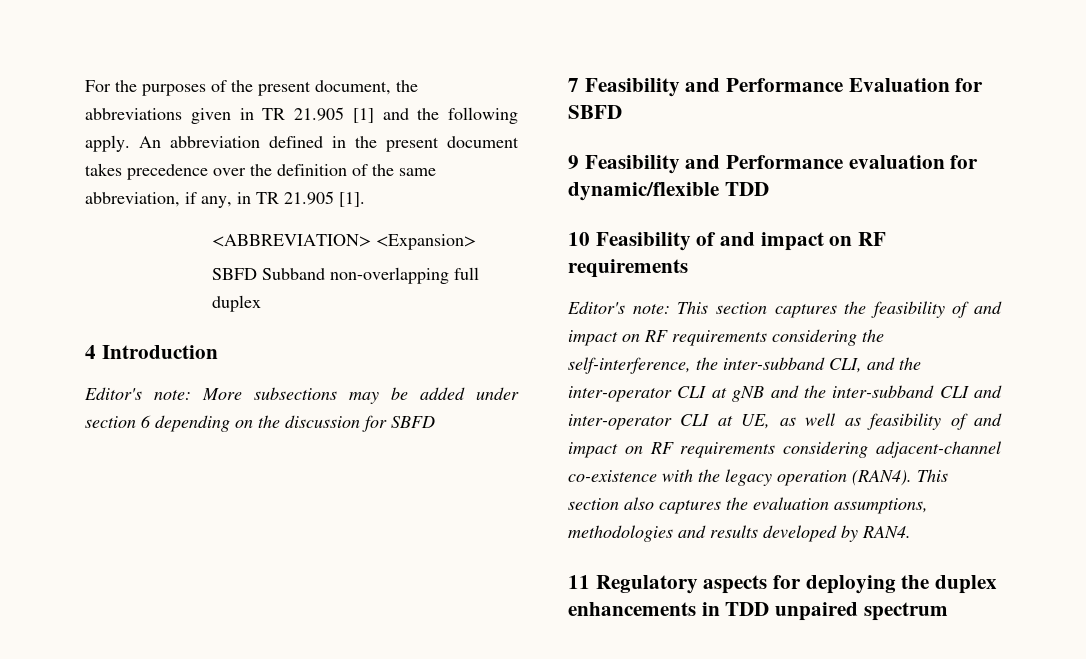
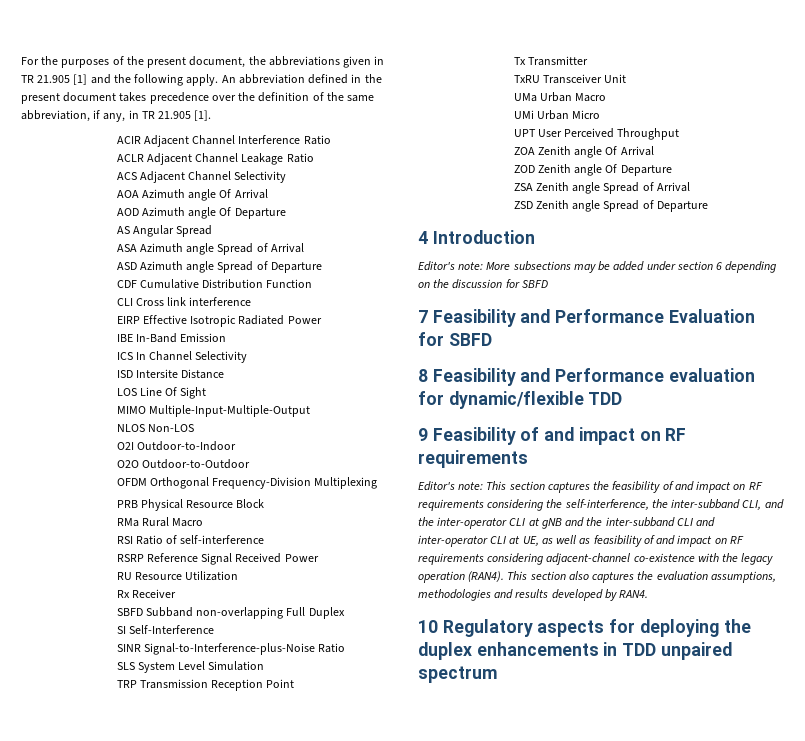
[211,234,476,250] [211,267,479,284] [211,295,261,312] <ABBREVIATION> <Expansion> // SBFD Subband non-overlapping full duplex -> [116,135,331,147] [116,153,314,165] [116,171,287,183] [116,189,268,201] [116,207,286,219] [116,225,213,237] [116,243,304,255] [116,261,322,273] [116,279,313,289] [116,297,252,306] [116,315,322,327] [116,333,227,343] [116,351,248,363] [116,369,225,379] [116,387,207,399] [116,405,310,417] [116,424,194,432] [116,441,236,451] [116,459,250,469] [116,477,378,489] [116,499,265,511] [116,517,204,527] [116,535,265,545] [116,553,319,565] [116,571,239,581] [116,589,176,598] [116,607,345,619] [116,625,214,634] [116,643,346,655] [116,661,265,673] [116,679,295,691] [513,56,588,66] [513,74,627,84] [513,92,607,102] [513,110,601,120] [513,128,680,140] [513,146,654,158] [513,164,672,176] [513,182,690,194] [513,200,708,212] ACIR Adjacent Channel Interference Ratio // ACLR Adjacent Channel Leakage Ratio // ACS Adjacent Channel Selectivity // AOA Azimuth angle Of Arrival // AOD Azimuth angle Of Departure // AS Angular Spread // ASA Azimuth angle Spread of Arrival // ASD Azimuth angle Spread of Departure // CDF Cumulative Distribution Function // CLI Cross link interference // EIRP Effective Isotropic Radiated Power // IBE In-Band Emission // ICS In Channel Selectivity // ISD Intersite Distance // LOS Line Of Sight // MIMO Multiple-Input-Multiple-Output // NLOS Non-LOS // O2I Outdoor-to-Indoor // O2O Outdoor-to-Outdoor // OFDM Orthogonal Frequency-Division Multiplexing // PRB Physical Resource Block // RMa Rural Macro // RSI Ratio of self-interference // RSRP Reference Signal Received Power // RU Resource Utilization // Rx Receiver // SBFD Subband non-overlapping Full Duplex // SI Self-Interference // SINR Signal-to-Interference-plus-Noise Ratio // SLS System Level Simulation // TRP Transmission Reception Point // Tx Transmitter // TxRU Transceiver Unit // UMa Urban Macro // UMi Urban Micro // UPT User Perceived Throughput // ZOA Zenith angle Of Arrival // ZOD Zenith angle Of Departure // ZSA Zenith angle Spread of Arrival // ZSD Zenith angle Spread of Departure
[568,155,579,169] 9 -> [418,369,428,382] 8
[568,232,590,246] 10 -> [418,428,428,441] 9
[568,575,590,589] 11 -> [418,620,438,633] 10

